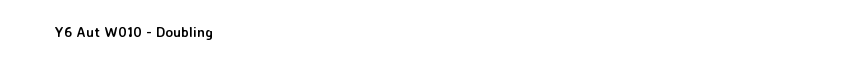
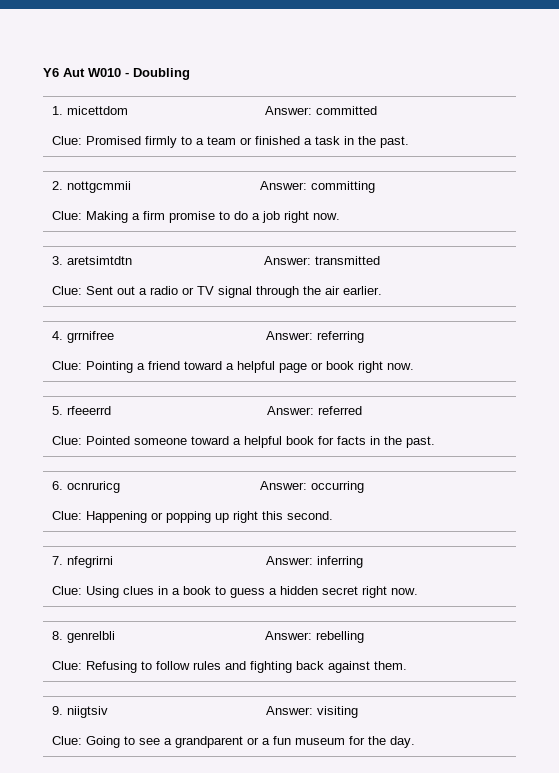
(213, 33) none -> [52,106,129,115] [265,106,378,115] [52,136,410,148] [52,181,132,193] [260,181,376,193] [52,211,341,223] [52,256,133,265] [264,256,381,265] [52,286,383,298] [52,331,115,343] [266,331,365,343] [52,361,415,373] [52,406,112,415] [267,406,363,415] [52,436,436,448] [52,481,121,493] [260,481,365,493] [52,511,334,523] [52,556,114,568] [266,556,364,568] [52,586,419,598] [52,631,116,643] [265,631,365,643] [52,661,408,673] [52,706,109,718] [266,706,359,718] [52,736,416,748] // 1. micettdom | Answer: committed // Clue: Promised firmly to a team or finished a task in the past. // 2. nottgcmmii | Answer: committing // Clue: Making a firm promise to do a job right now. // 3. aretsimtdtn | Answer: transmitted // Clue: Sent out a radio or TV signal through the air earlier. // 4. grrnifree | Answer: referring // Clue: Pointing a friend toward a helpful page or book right now. // 5. rfeeerrd | Answer: referred // Clue: Pointed someone toward a helpful book for facts in the past. // 6. ocnruricg | Answer: occurring // Clue: Happening or popping up right this second. // 7. nfegrirni | Answer: inferring // Clue: Using clues in a book to guess a hidden secret right now. // 8. genrelbli | Answer: rebelling // Clue: Refusing to follow rules and fighting back against them. // 9. niigtsiv | Answer: visiting // Clue: Going to see a grandparent or a fun museum for the day.

